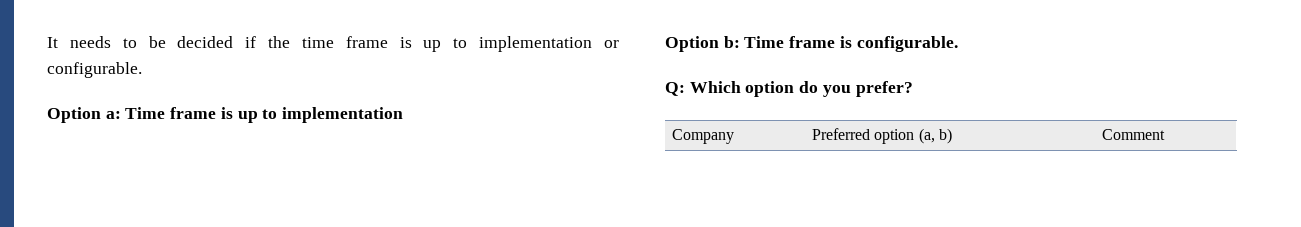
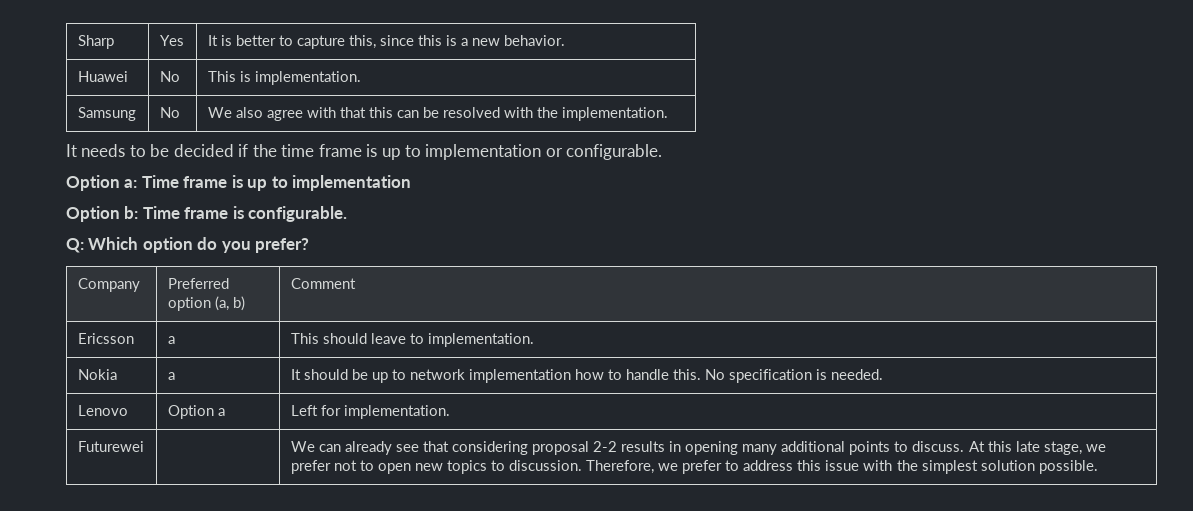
(47, 42) none -> [77,35,114,49] [159,35,184,46] [207,35,566,49] [77,71,128,82] [159,71,180,82] [207,71,361,85] [77,107,136,121] [159,107,180,118] [207,107,669,121] Sharp | Yes | It is better to capture this, since this is a new behavior. // Huawei | No | This is implementation. // Samsung | No | We also agree with that this can be resolved with the implementation. //
(1166, 134) none -> [77,333,134,344] [167,336,175,344] [290,333,534,347] [77,369,117,380] [167,372,175,380] [290,369,884,383] [77,405,128,416] [167,405,225,419] [290,405,450,419] [77,441,144,452] [290,441,1106,455] [290,460,1098,474] // Ericsson | a | This should leave to implementation. // Nokia | a | It should be up to network implementation how to handle this. No specification is needed. // Lenovo | Option a | Left for implementation. // Futurewei | | We can already see that considering proposal 2-2 results in opening many additional points to discuss. At this late stage, we prefer not to open new topics to discussion. Therefore, we prefer to address this issue with the simplest solution possible.

